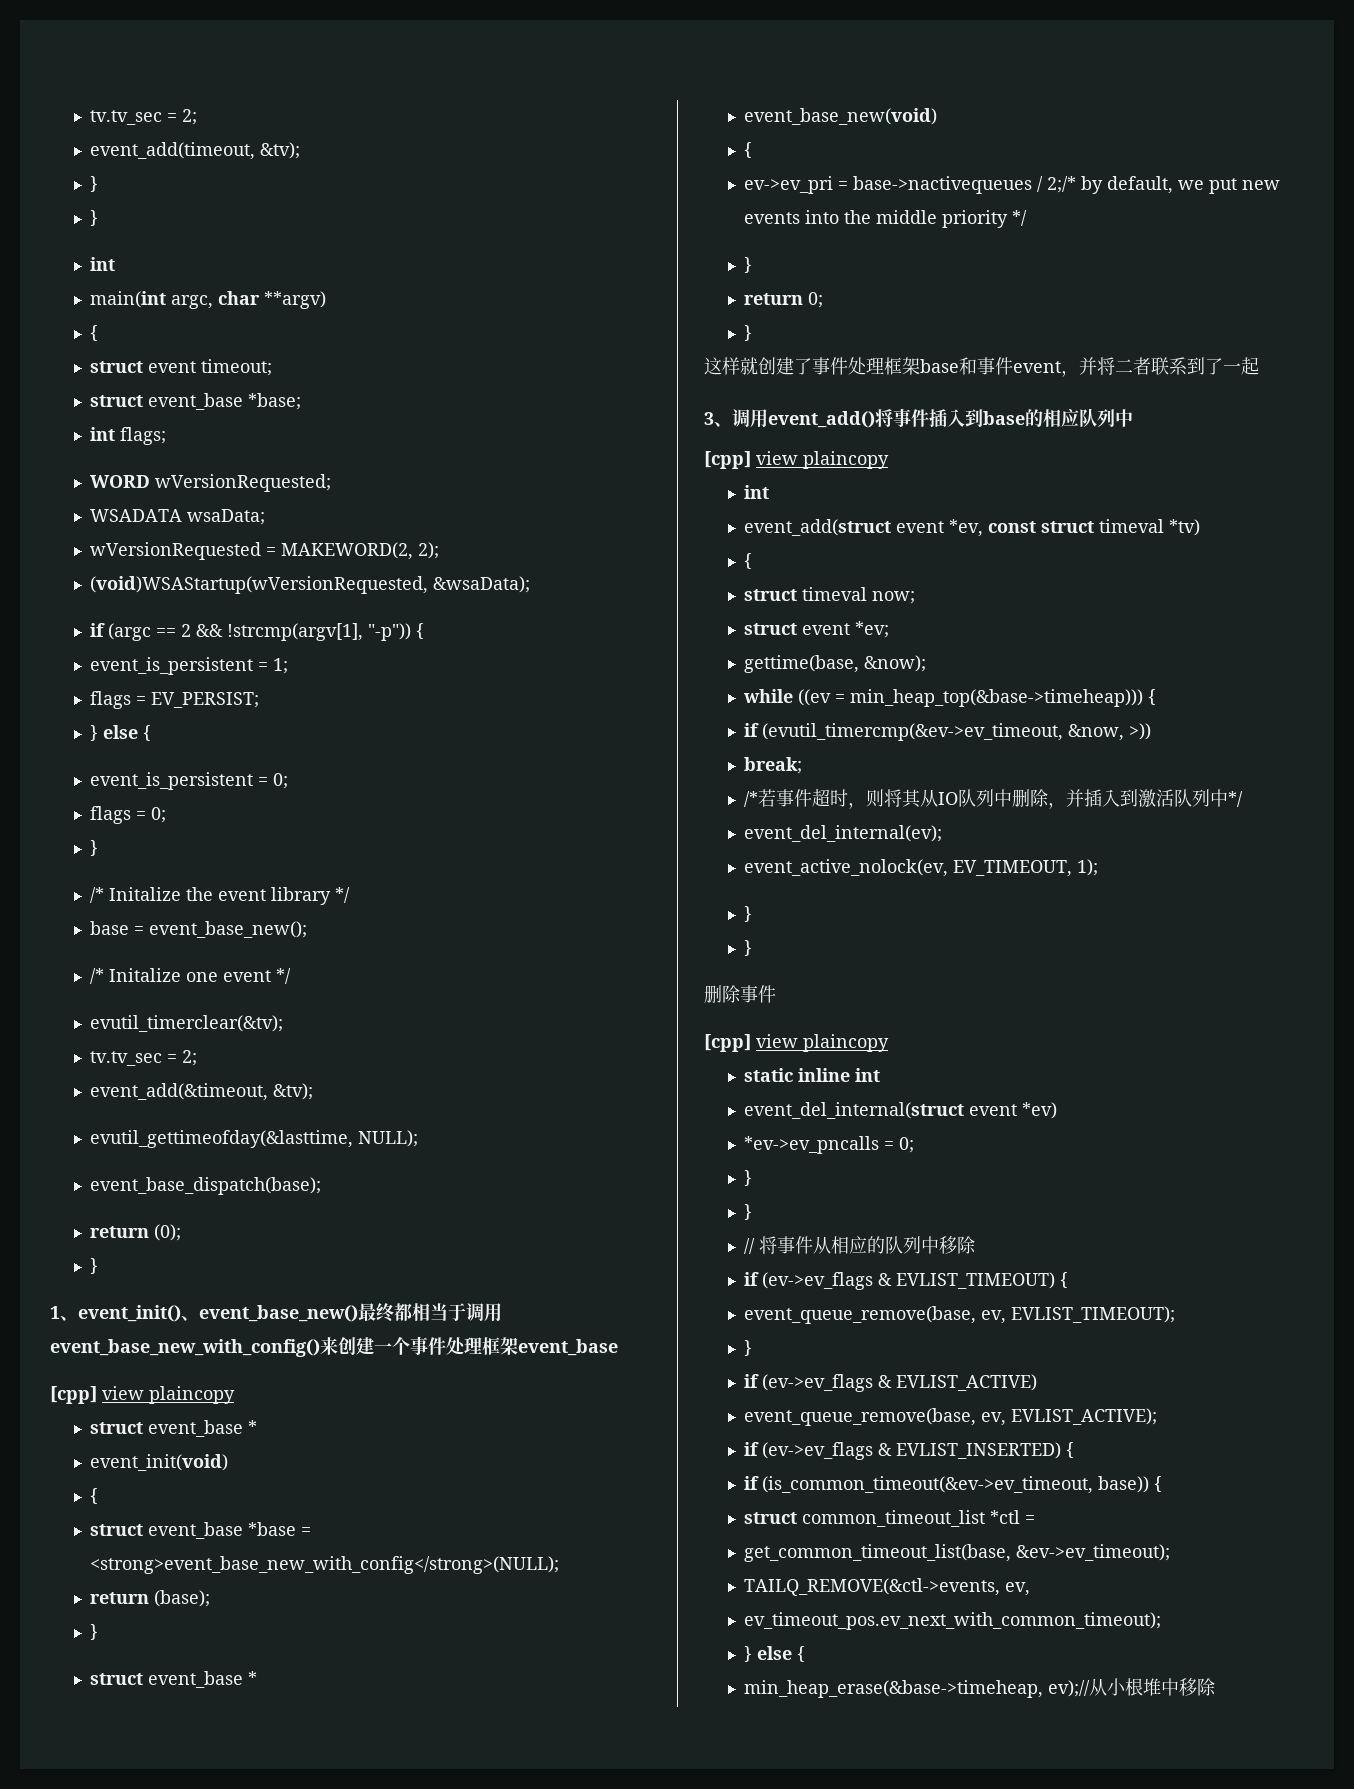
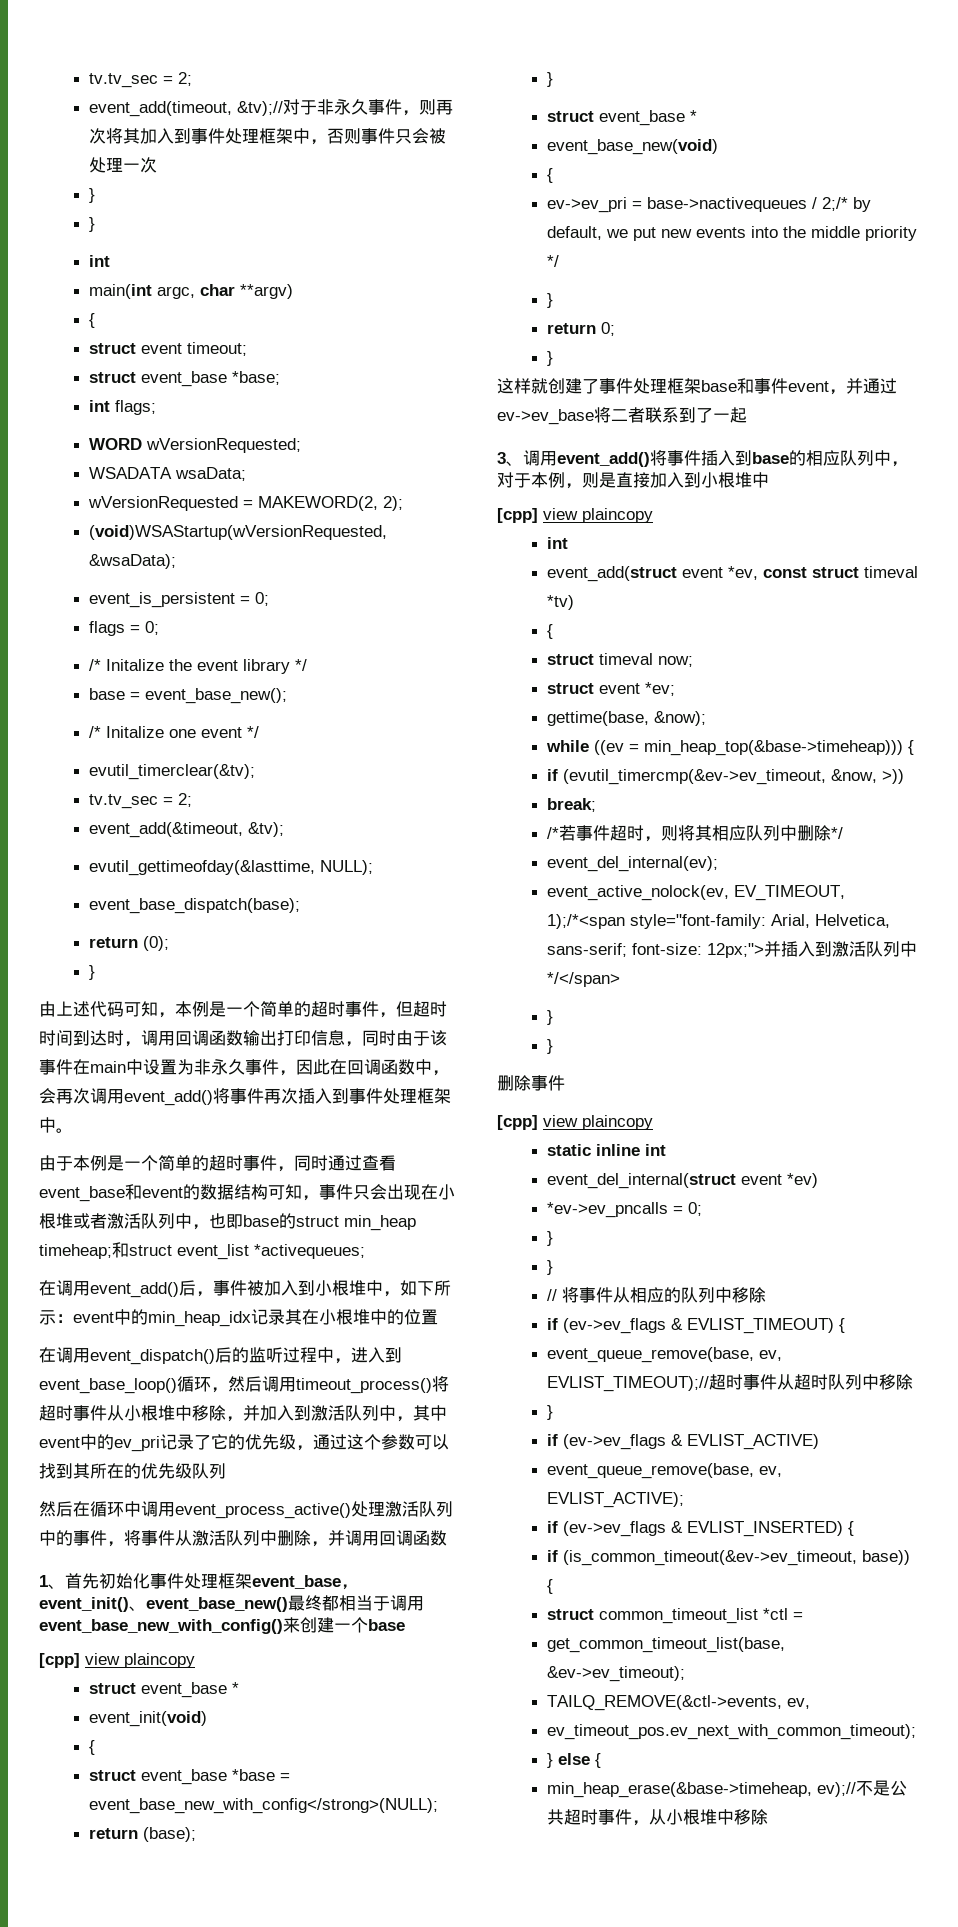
[260,142,301,159] &tv); -> [237,99,454,116] [89,128,447,145] [89,157,158,173] &tv);//对于非永久事件，则再次将其加入到事件处理框架中，否则事件只会被处理一次
[90,623,425,641] [90,657,289,675] [90,691,260,709] [90,725,152,741] // if (argc == 2 && !strcmp(argv[1], "-p")) { // event_is_persistent = 1; // flags = EV_PERSIST; // } else { -> (177, 561) none
[90,840,99,856] // } -> (160, 628) none
[50,1306,78,1321] 1、 -> [39,1001,447,1018] [39,1030,447,1047] [39,1059,449,1076] [39,1088,451,1106] [39,1117,73,1133] [39,1155,396,1172] [39,1184,455,1202] [39,1213,416,1231] [39,1242,365,1260] [39,1280,451,1298] [39,1309,438,1327] [39,1347,402,1365] [39,1376,449,1394] [39,1405,447,1422] [39,1434,449,1452] [39,1463,226,1479] [39,1501,453,1519] [39,1530,447,1547] [39,1573,358,1590] 由上述代码可知，本例是一个简单的超时事件，但超时时间到达时，调用回调函数输出打印信息，同时由于该事件在main中设置为非永久事件，因此在回调函数中，会再次调用event_add()将事件再次插入到事件处理框架中。 // 由于本例是一个简单的超时事件，同时通过查看event_base和event的数据结构可知，事件只会出现在小根堆或者激活队列中，也即base的struct min_heap timeheap;和struct event_list *activequeues; // 在调用event_add()后，事件被加入到小根堆中，如下所示：event中的min_heap_idx记录其在小根堆中的位置 // 在调用event_dispatch()后的监听过程中，进入到event_base_loop()循环，然后调用timeout_process()将超时事件从小根堆中移除，并加入到激活队列中，其中event中的ev_pri记录了它的优先级，通过这个参数可以找到其所在的优先级队列 // 然后在循环中调用event_process_active()处理激活队列中的事件，将事件从激活队列中删除，并调用回调函数 // 1、首先初始化事件处理框架event_base，
[410,1336,618,1356] 事件处理框架event_base -> [368,1619,405,1631] base
[90,1556,560,1574] <strong>event_base_new_with_config</strong>(NULL); -> [89,1798,439,1814] event_base_new_with_config</strong>(NULL);
(1097, 366) none -> [863,378,897,394] [497,409,594,425] 通过ev->ev_base
(1133, 418) none -> [891,461,908,467] [497,472,769,489] ，对于本例，则是直接加入到小根堆中
[920,789,1067,809] 从IO队列中删除， -> [712,825,844,841] [547,856,719,872] [547,885,846,901] [547,914,891,929] [547,943,765,958] 相应队列中删除*/ // event_del_internal(ev); // event_active_nolock(ev, EV_TIMEOUT, 1);/*<span style="font-family: Arial, Helvetica, sans-serif; font-size: 12px;">
[1228,791,1244,807] [744,825,943,842] [744,859,1099,877] */ // event_del_internal(ev); // event_active_nolock(ev, EV_TIMEOUT, 1); -> [547,972,621,987] */</span>
[1011,1306,1176,1323] EVLIST_TIMEOUT); -> [547,1374,914,1392] EVLIST_TIMEOUT);//超时事件从超时队列中移除
(1091, 1688) none -> [856,1780,908,1796] [547,1809,650,1826] 不是公共超时事件，

